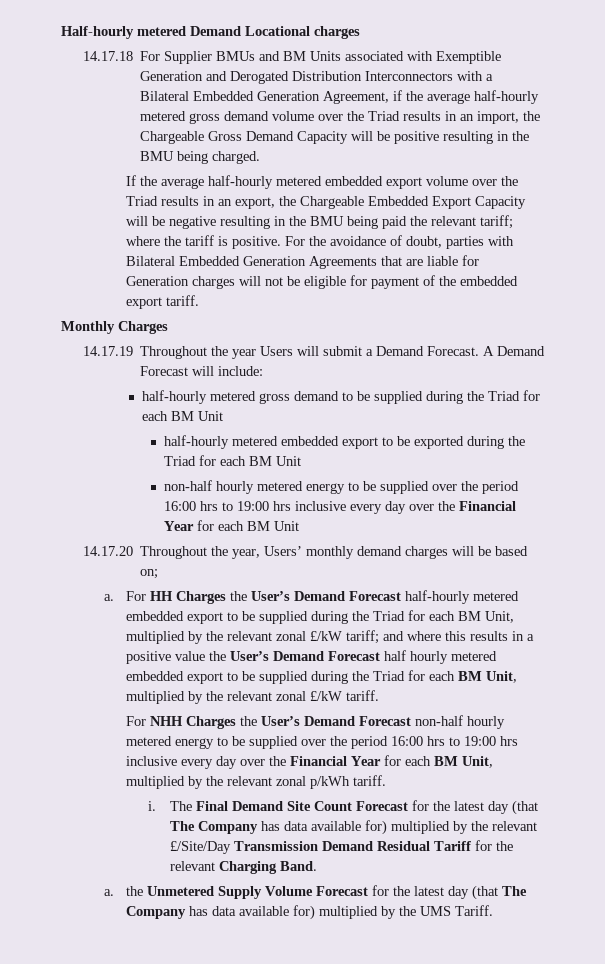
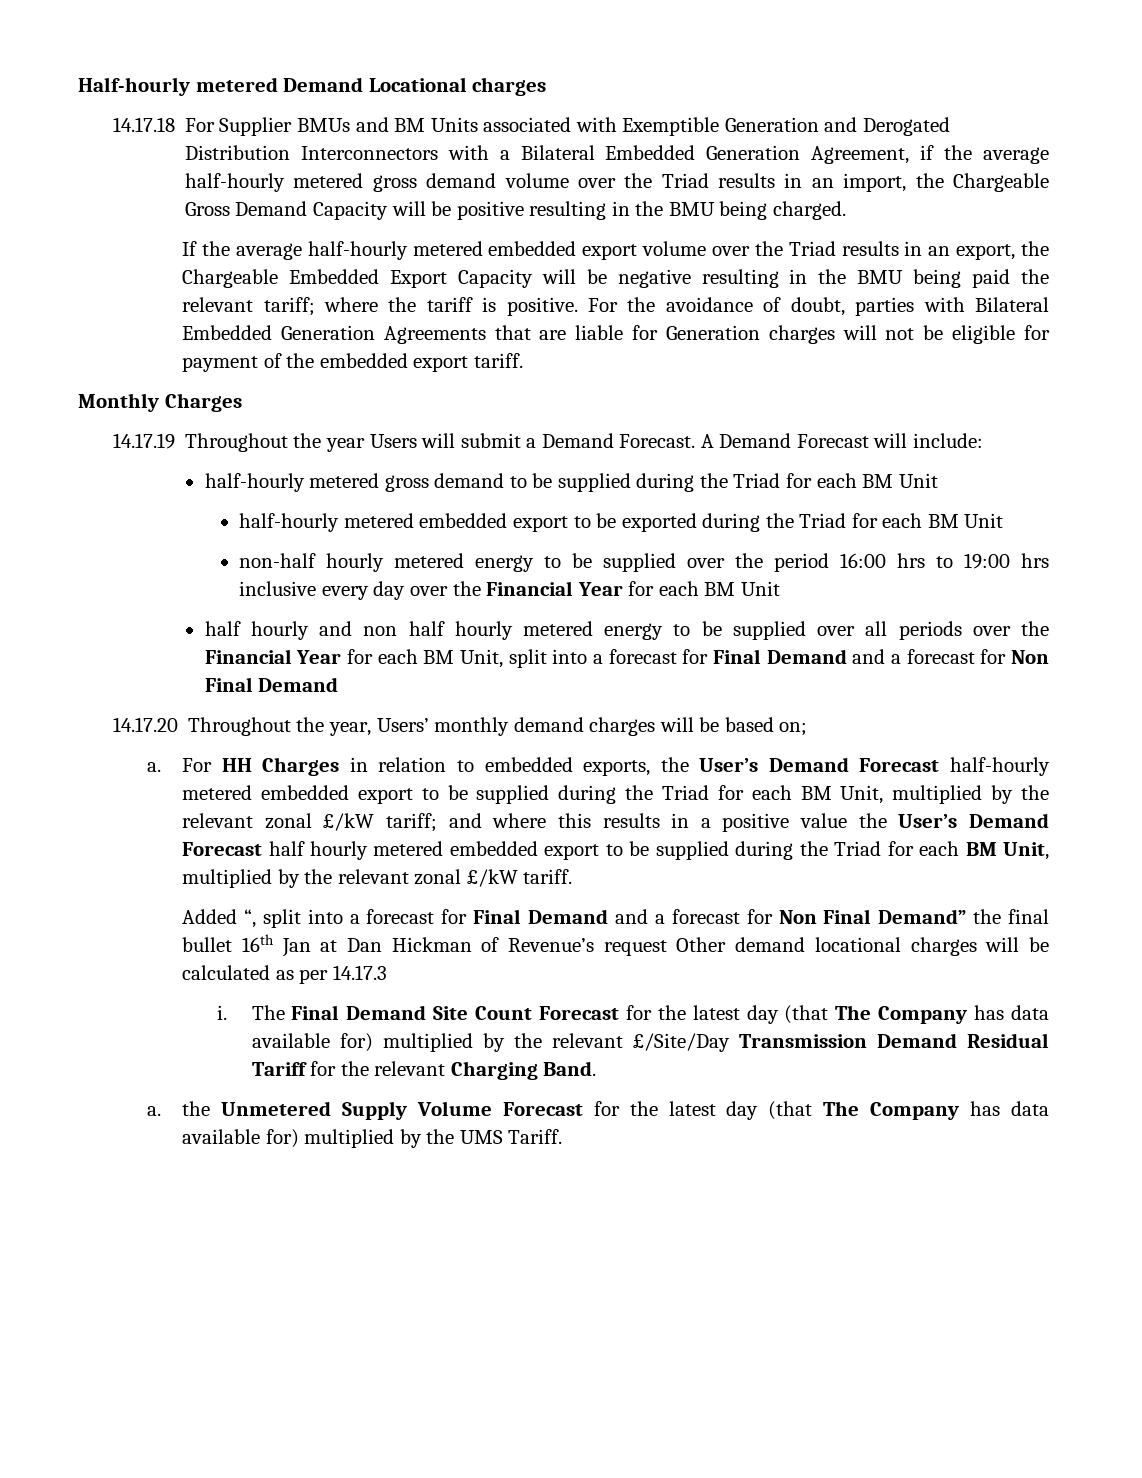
(299, 526) none -> [204,621,1049,640] [204,649,1050,668] [204,677,339,692] // half hourly and non half hourly metered energy to be supplied over all periods over the Financial Year for each BM Unit, split into a forecast for Final Demand and a forecast for Non Final Demand
(227, 597) none -> [349,757,651,776] in relation to embedded exports,
[126,715,506,729] [126,736,519,749] [126,755,494,769] [126,775,387,789] For NHH Charges the User’s Demand Forecast non-half hourly metered energy to be supplied over the period 16:00 hrs to 19:00 hrs inclusive every day over the Financial Year for each BM Unit, multiplied by the relevant zonal p/kWh tariff. -> [182,909,1049,928] [182,934,1049,957] [182,965,387,984] Added “, split into a forecast for Final Demand and a forecast for Non Final Demand” the final bullet 16th Jan at Dan Hickman of Revenue’s request Other demand locational charges will be calculated as per 14.17.3

